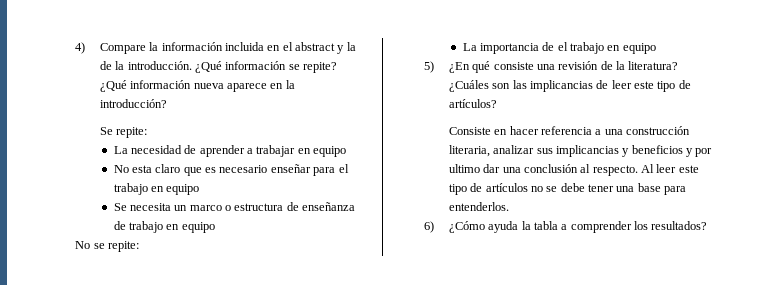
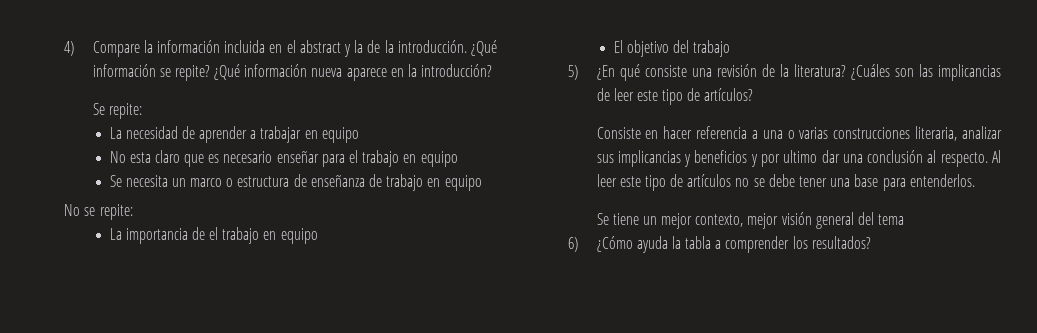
(656, 48) none -> [613,40,731,57] // El objetivo del trabajo
[626,126,691,135] construcción -> [787,127,911,139] o varias construcciones
(509, 206) none -> [596,212,905,229] // Se tiene un mejor contexto, mejor visión general del tema

